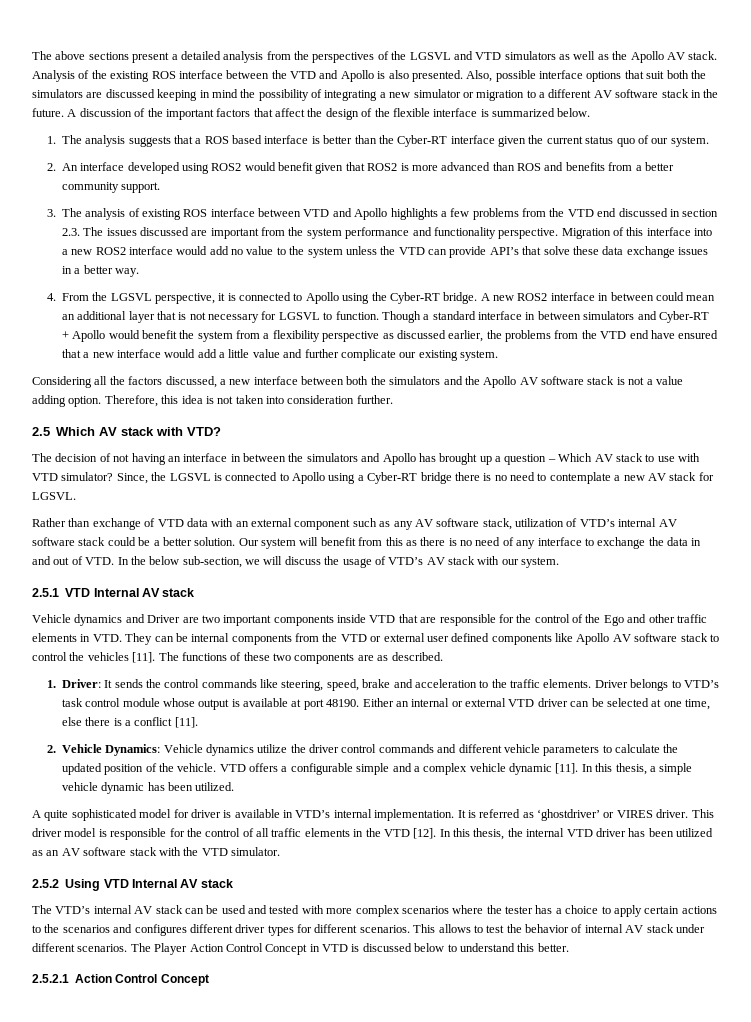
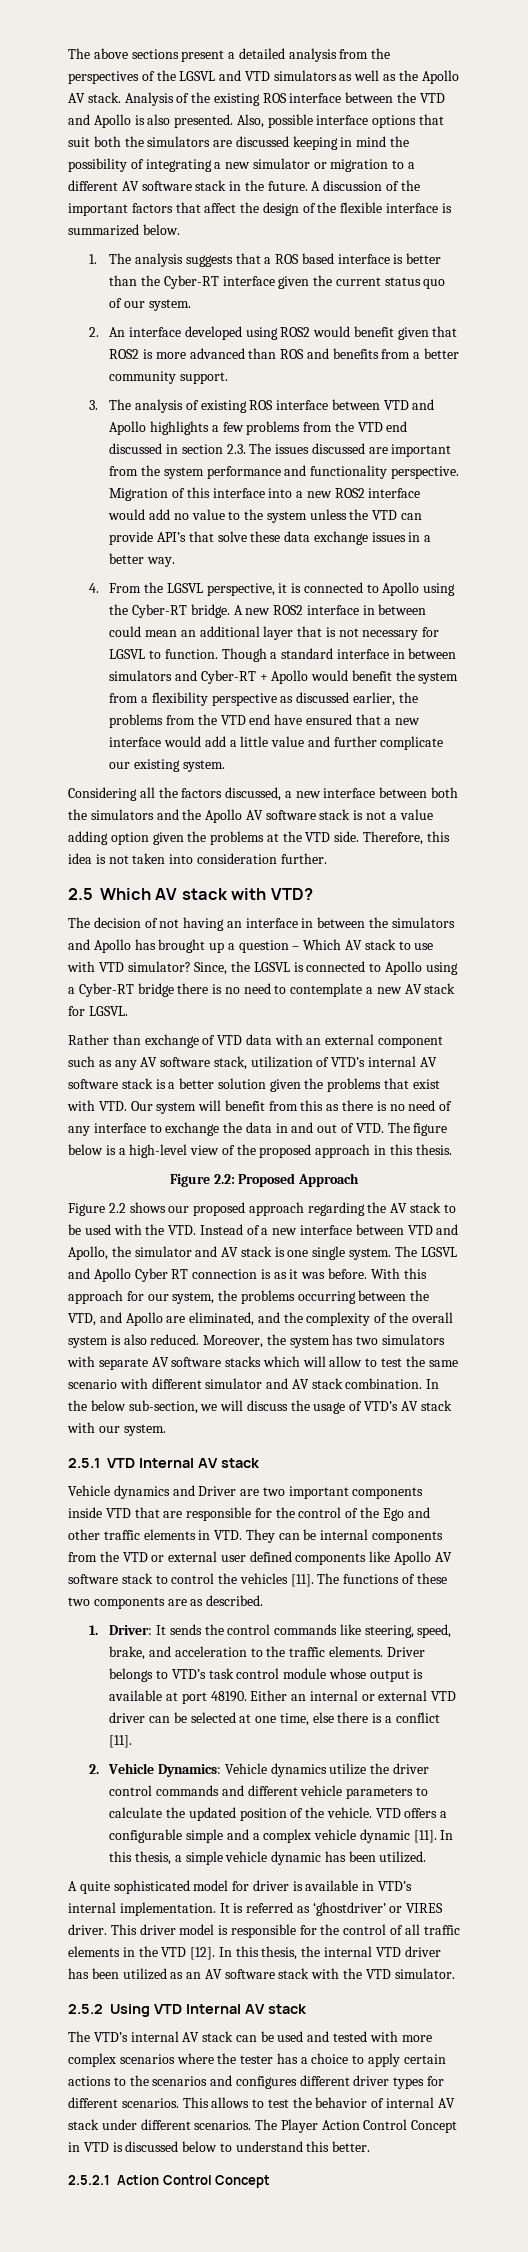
[68,396,102,407] option. -> [110,831,360,845] option given the problems at the VTD side.
[107,537,236,546] could be a better solution. -> [155,1078,440,1092] [67,1100,127,1111] is a better solution given the problems that exist with VTD.
(115, 561) none -> [387,1122,448,1136] [68,1144,452,1158] [169,1173,360,1187] [68,1202,456,1216] [68,1224,459,1235] [68,1246,457,1260] [68,1268,427,1282] [68,1290,430,1304] [68,1312,453,1326] [68,1334,446,1348] [67,1356,458,1370] [68,1378,423,1389] The figure below is a high-level view of the proposed approach in this thesis. // Figure 2.2: Proposed Approach // Figure 2.2 shows our proposed approach regarding the AV stack to be used with the VTD. Instead of a new interface between VTD and Apollo, the simulator and AV stack is one single system. The LGSVL and Apollo Cyber RT connection is as it was before. With this approach for our system, the problems occurring between the VTD, and Apollo are eliminated, and the complexity of the overall system is also reduced. Moreover, the system has two simulators with separate AV software stacks which will allow to test the same scenario with different simulator and AV stack combination.
[362,679,391,688] brake -> [109,1646,146,1660] brake,

